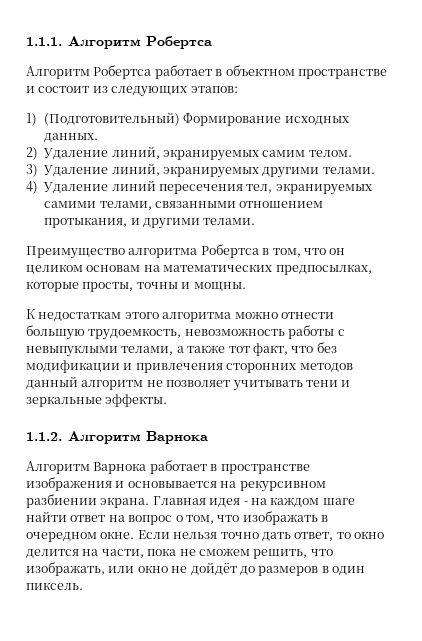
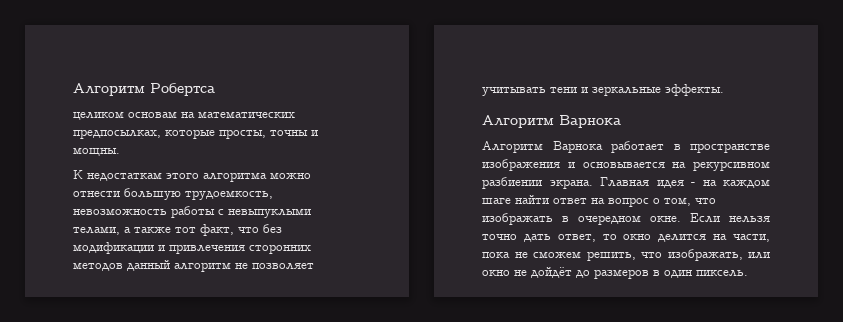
[26,37,62,46] 1.1.1. -> (73, 89) none
[26,65,387,79] [26,86,238,97] [26,112,349,126] [43,133,98,143] [26,146,352,161] [26,163,375,178] [26,180,372,195] [44,201,324,210] [44,217,256,229] [26,244,346,259] Алгоритм Робертса работает в объектном пространстве и состоит из следующих этапов: // 1) (Подготовительный) Формирование исходных данных. // 2) Удаление линий, экранируемых самим телом. // 3) Удаление линий, экранируемых другими телами. // 4) Удаление линий пересечения тел, экранируемых самими телами, связанными отношением протыкания, и другими телами. // Преимущество алгоритма Робертса в том, что он -> (215, 89) none
[26,432,62,441] 1.1.2. -> (724, 90) none

